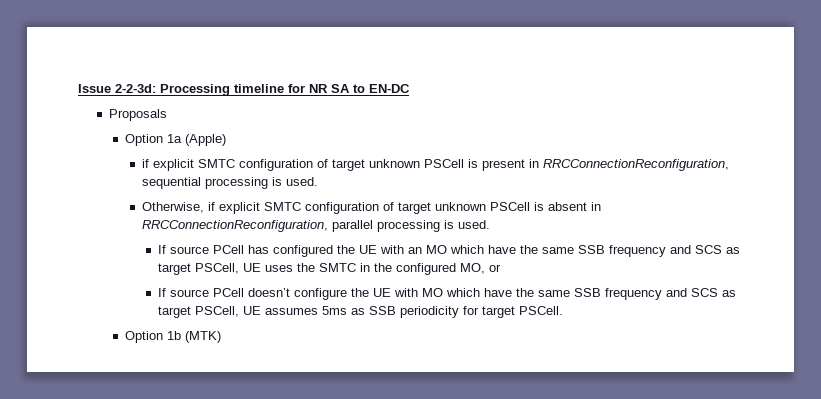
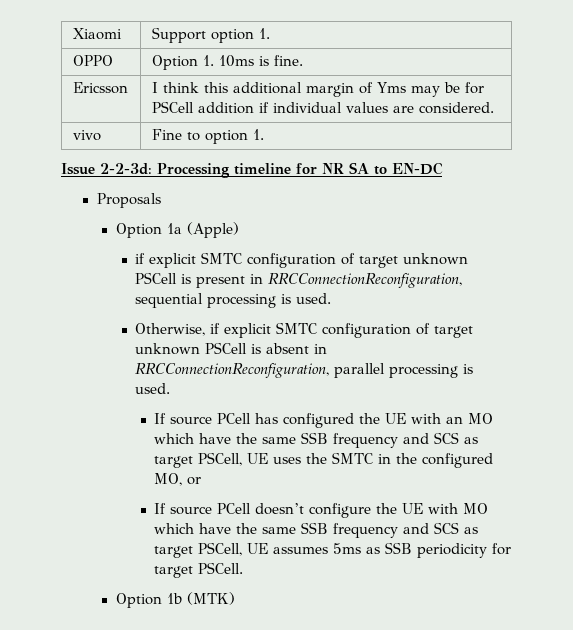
(78, 88) none -> [72,28,122,40] [151,27,270,43] [72,55,113,66] [151,55,303,70] [72,82,128,94] [151,82,484,97] [151,101,494,114] [72,130,101,141] [151,129,264,144] Xiaomi | Support option 1. // OPPO | Option 1. 10ms is fine. // Ericsson | I think this additional margin of Yms may be for PSCell addition if individual values are considered. // vivo | Fine to option 1. //

